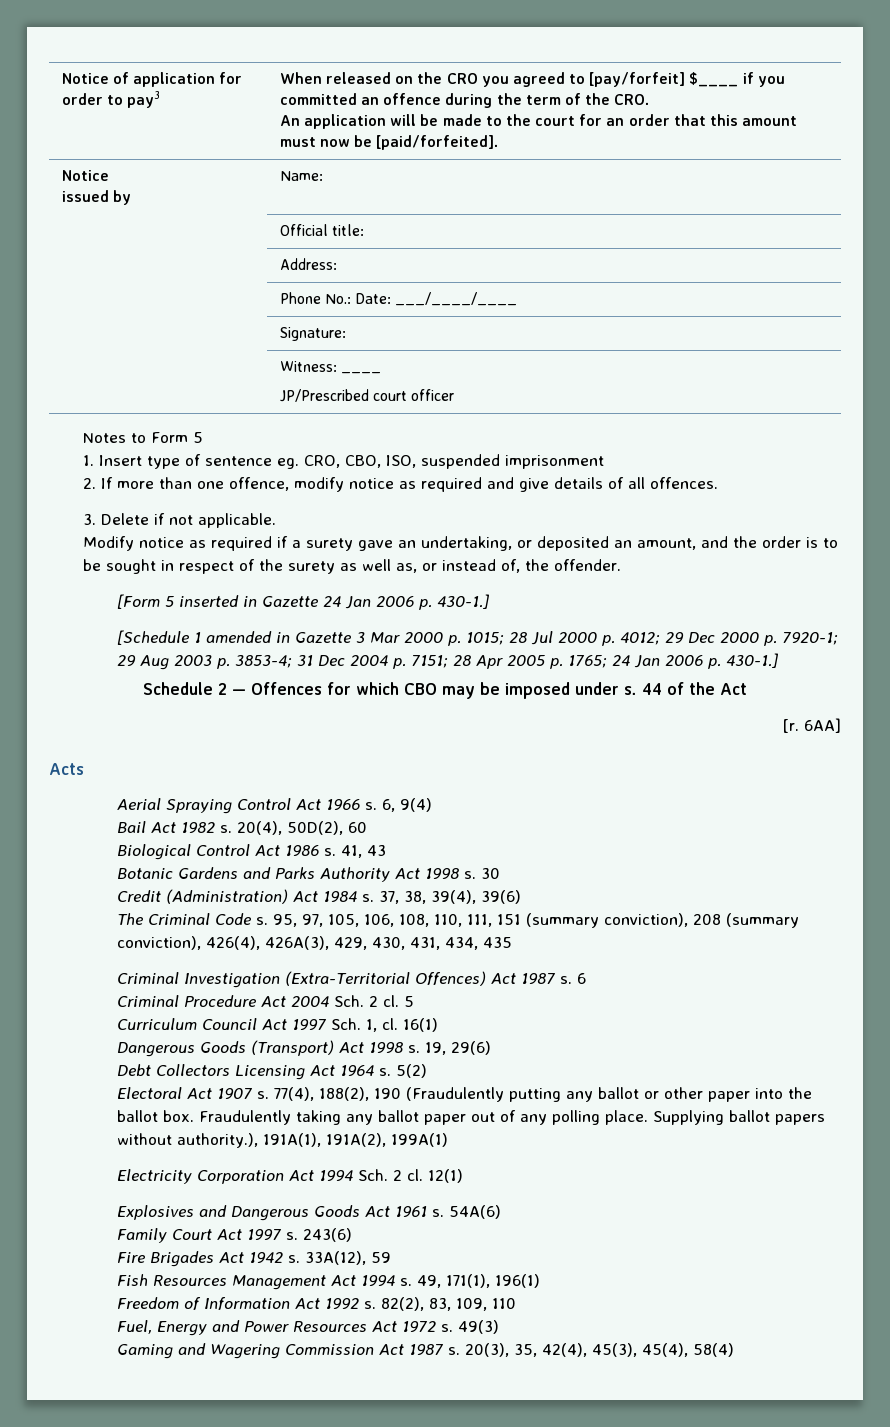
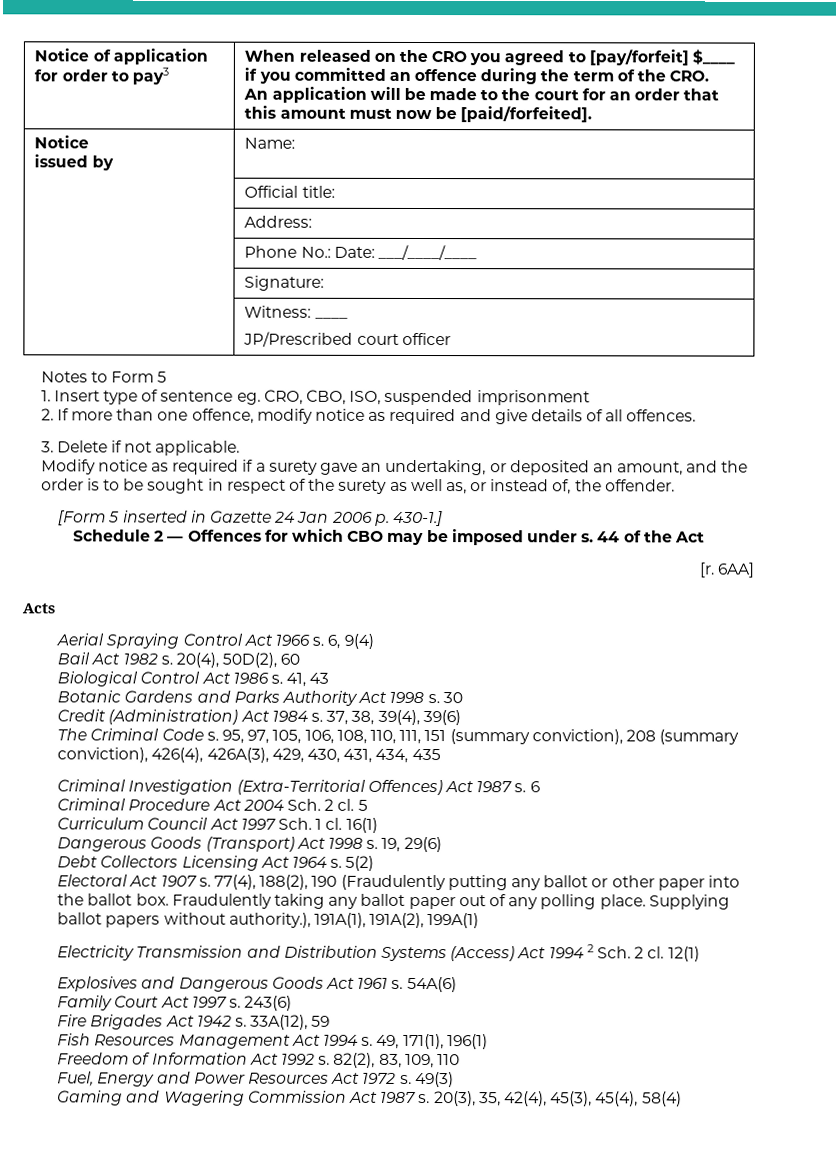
[116,630,838,646] [116,653,778,670] // [Schedule 1 amended in Gazette 3 Mar 2000 p. 1015; 28 Jul 2000 p. 4012; 29 Dec 2000 p. 7920-1; 29 Aug 2003 p. 3853-4; 31 Dec 2004 p. 7151; 28 Apr 2005 p. 1765; 24 Jan 2006 p. 430-1.] -> (443, 518) none
[365,1019,377,1032] 1, -> [315,818,323,830] 1
[196,1170,353,1184] Corporation Act 1994 -> [136,944,594,962] Transmission and Distribution Systems (Access) Act 1994 2

